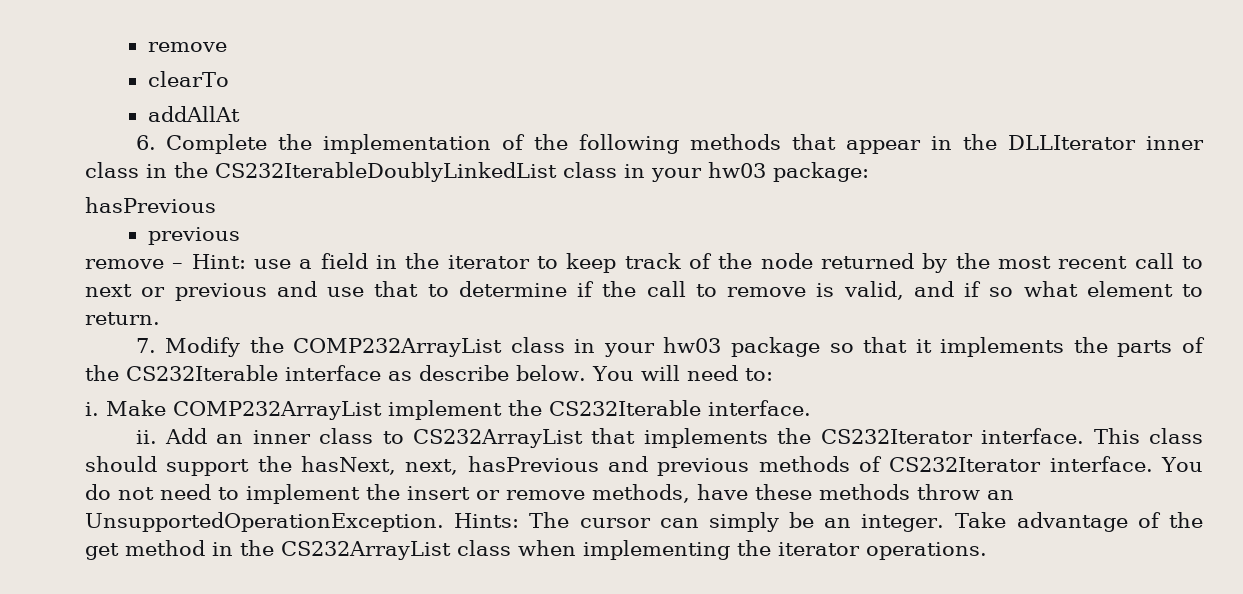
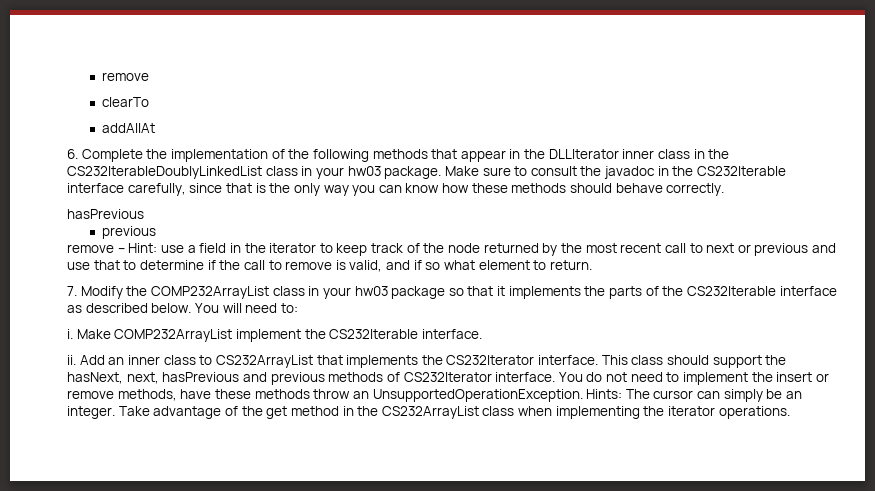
[773,162,869,182] package: -> [384,166,787,179] [67,183,725,196] package. Make sure to consult the javadoc in the CS232Iterable interface carefully, since that is the only way you can know how these methods should behave correctly.
[419,365,509,381] describe -> [85,303,148,313] described

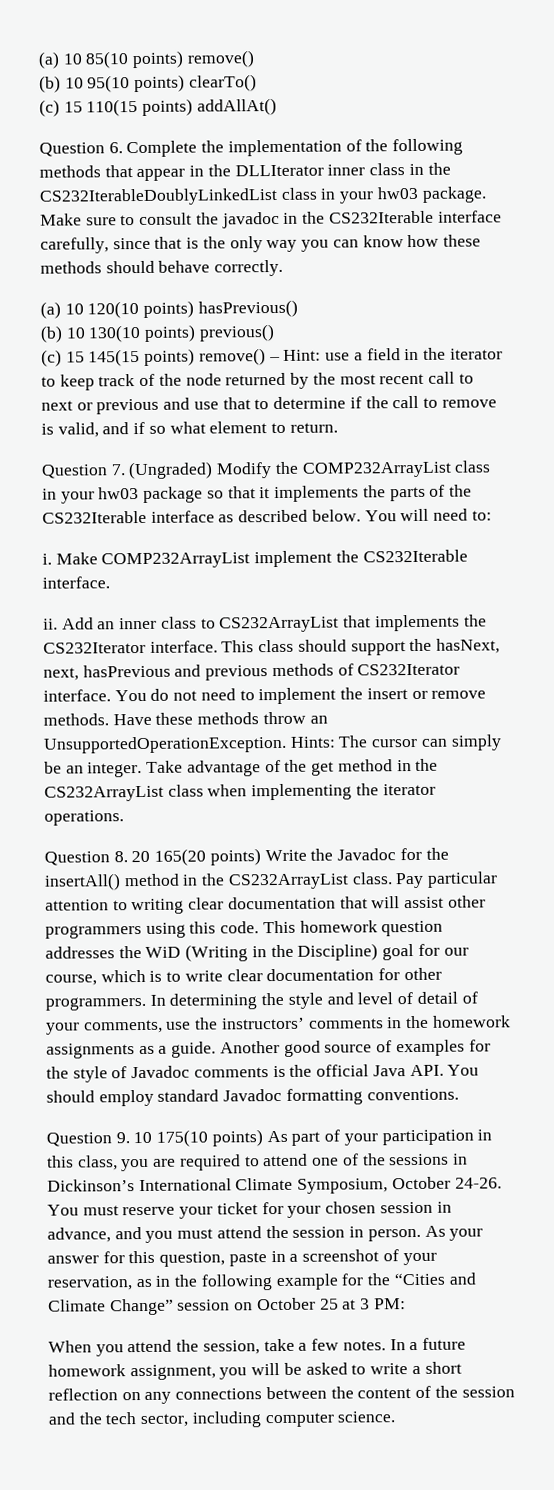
[101,72,149,81] [101,97,149,107] [101,123,155,133] remove // clearTo // addAllAt // -> [38,50,255,69] [39,74,257,93] [39,97,277,117] [39,142,105,157] (a) 10 85(10 points) remove() // (b) 10 95(10 points) clearTo() // (c) 15 110(15 points) addAllAt() // Question
[67,209,144,219] [101,226,156,239] [67,244,114,253] hasPrevious // previous // remove -> [40,299,298,319] [40,324,275,343] [41,348,266,367] (a) 10 120(10 points) hasPrevious() // (b) 10 130(10 points) previous() // (c) 15 145(15 points) remove()
[67,286,77,296] 7. -> [41,461,214,480] Question 7. (Ungraded)
[117,389,212,401] methods, have -> [43,713,152,726] methods. Have
(790, 412) none -> [44,847,449,866] [44,871,499,891] [45,895,486,915] [45,920,444,939] [45,943,469,962] [45,967,442,986] [45,991,478,1011] [46,1015,511,1035] [46,1039,491,1059] [46,1064,480,1083] [46,1088,459,1107] [46,1129,493,1147] [47,1153,468,1172] [47,1176,502,1194] [47,1201,452,1219] [47,1225,484,1243] [47,1249,437,1267] [47,1272,476,1291] [48,1297,406,1316] [48,1337,466,1357] [48,1361,462,1381] [48,1385,515,1404] [48,1411,396,1428] // Question 8. 20 165(20 points) Write the Javadoc for the insertAll() method in the CS232ArrayList class. Pay particular attention to writing clear documentation that will assist other programmers using this code. This homework question addresses the WiD (Writing in the Discipline) goal for our course, which is to write clear documentation for other programmers. In determining the style and level of detail of your comments, use the instructors’ comments in the homework assignments as a guide. Another good source of examples for the style of Javadoc comments is the official Java API. You should employ standard Javadoc formatting conventions. // Question 9. 10 175(10 points) As part of your participation in this class, you are required to attend one of the sessions in Dickinson’s International Climate Symposium, October 24-26. You must reserve your ticket for your chosen session in advance, and you must attend the session in person. As your answer for this question, paste in a screenshot of your reservation, as in the following example for the “Cities and Climate Change” session on October 25 at 3 PM: // When you attend the session, take a few notes. In a future homework assignment, you will be asked to write a short reflection on any connections between the content of the session and the tech sector, including computer science.

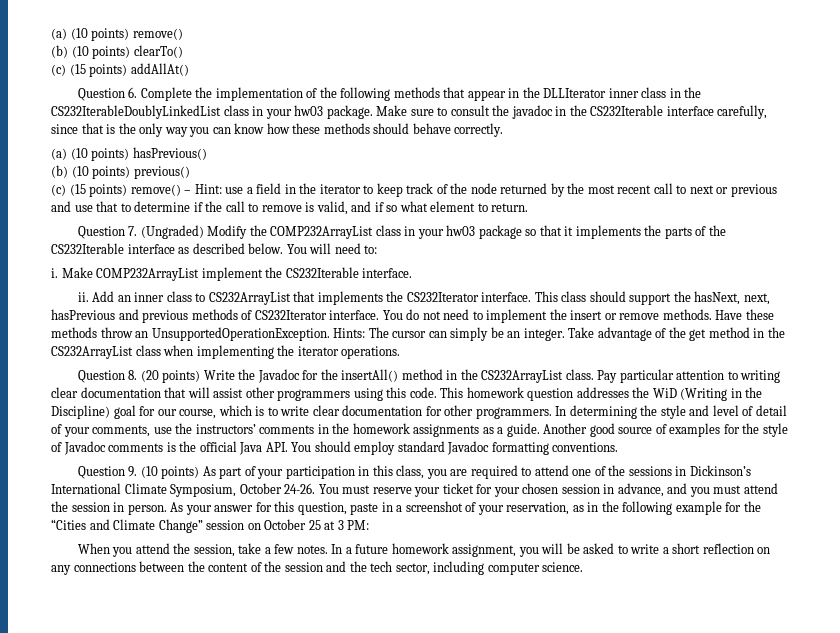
[38,51,130,69] (a) 10 85(10 -> [51,28,88,40] (a) (10
[64,75,131,93] 10 95(10 -> [71,46,89,58] (10
[63,98,139,117] 15 110(15 -> [69,64,86,76] (15
[64,300,140,319] 10 120(10 -> [70,148,88,160] (10
[65,324,142,343] 10 130(10 -> [71,166,89,178] (10
[65,348,141,367] 15 145(15 -> [69,184,86,196] (15
[131,848,207,866] 20 165(20 -> [140,370,159,382] (20
[133,1129,209,1147] 10 175(10 -> [140,466,158,478] (10

